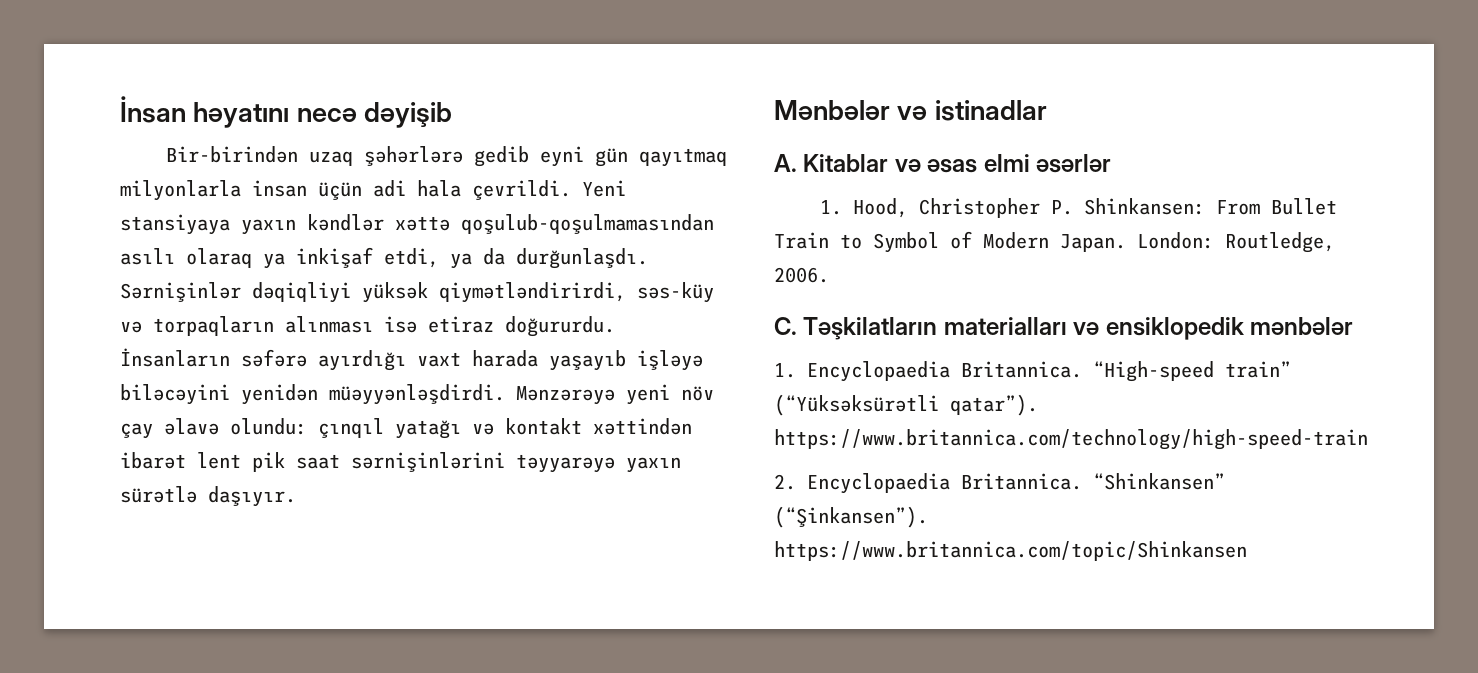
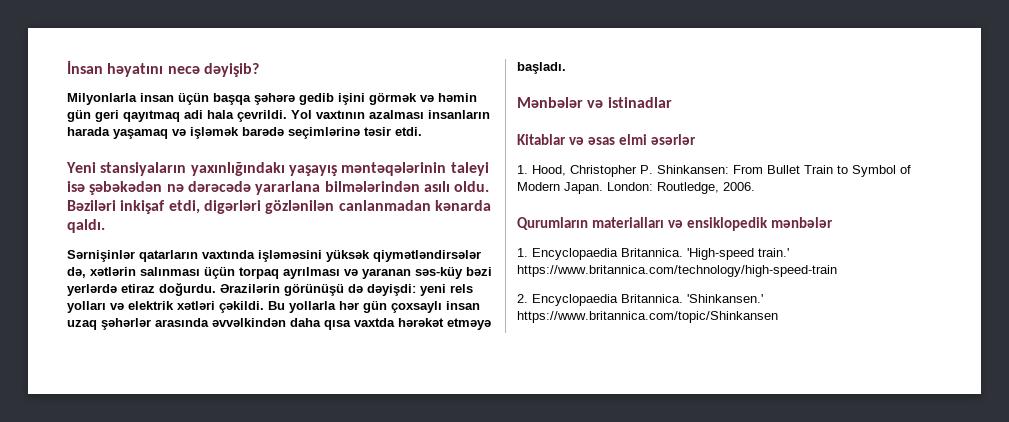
[363,102,452,128] [165,146,727,167] [120,180,626,201] [120,214,714,235] [120,247,648,269] [120,282,714,303] [120,316,615,337] [120,348,703,371] [120,384,714,405] [120,418,692,439] [120,452,681,473] [120,486,296,507] dəyişib // Bir-birindən uzaq şəhərlərə gedib eyni gün qayıtmaq milyonlarla insan üçün adi hala çevrildi. Yeni stansiyaya yaxın kəndlər xəttə qoşulub-qoşulmamasından asılı olaraq ya inkişaf etdi, ya da durğunlaşdı. Sərnişinlər dəqiqliyi yüksək qiymətləndirirdi, səs-küy və torpaqların alınması isə etiraz doğururdu. İnsanların səfərə ayırdığı vaxt harada yaşayıb işləyə biləcəyini yenidən müəyyənləşdirdi. Mənzərəyə yeni növ çay əlavə olundu: çınqıl yatağı və kontakt xəttindən ibarət lent pik saat sərnişinlərini təyyarəyə yaxın sürətlə daşıyır. -> [203,63,259,77] [67,92,477,105] [67,109,490,122] [67,127,422,139] [66,162,489,176] [67,181,490,195] [67,200,491,214] [67,219,105,233] [67,249,481,262] [67,266,492,279] [67,283,473,296] [67,300,480,313] [67,318,491,330] [517,62,566,74] dəyişib? // Milyonlarla insan üçün başqa şəhərə gedib işini görmək və həmin gün geri qayıtmaq adi hala çevrildi. Yol vaxtının azalması insanların harada yaşamaq və işləmək barədə seçimlərinə təsir etdi. // Yeni stansiyaların yaxınlığındakı yaşayış məntəqələrinin taleyi isə şəbəkədən nə dərəcədə yararlana bilmələrindən asılı oldu. Bəziləri inkişaf etdi, digərləri gözlənilən canlanmadan kənarda qaldı. // Sərnişinlər qatarların vaxtında işləməsini yüksək qiymətləndirsələr də, xətlərin salınması üçün torpaq ayrılması və yaranan səs-küy bəzi yerlərdə etiraz doğurdu. Ərazilərin görünüşü də dəyişdi: yeni rels yolları və elektrik xətləri çəkildi. Bu yollarla hər gün çoxsaylı insan uzaq şəhərlər arasında əvvəlkindən daha qısa vaxtda hərəkət etməyə başladı.
[774,154,797,172] A. -> (672, 102) none
[774,317,938,340] C. Təşkilatların -> [517,217,588,230] Qurumların
[1093,361,1291,382] [774,394,1038,416] “High-speed train” (“Yüksəksürətli qatar”). -> [687,248,789,260] 'High-speed train.'
[1093,473,1225,490] [774,506,928,528] “Shinkansen” (“Şinkansen”). -> [687,294,763,303] 'Shinkansen.'

